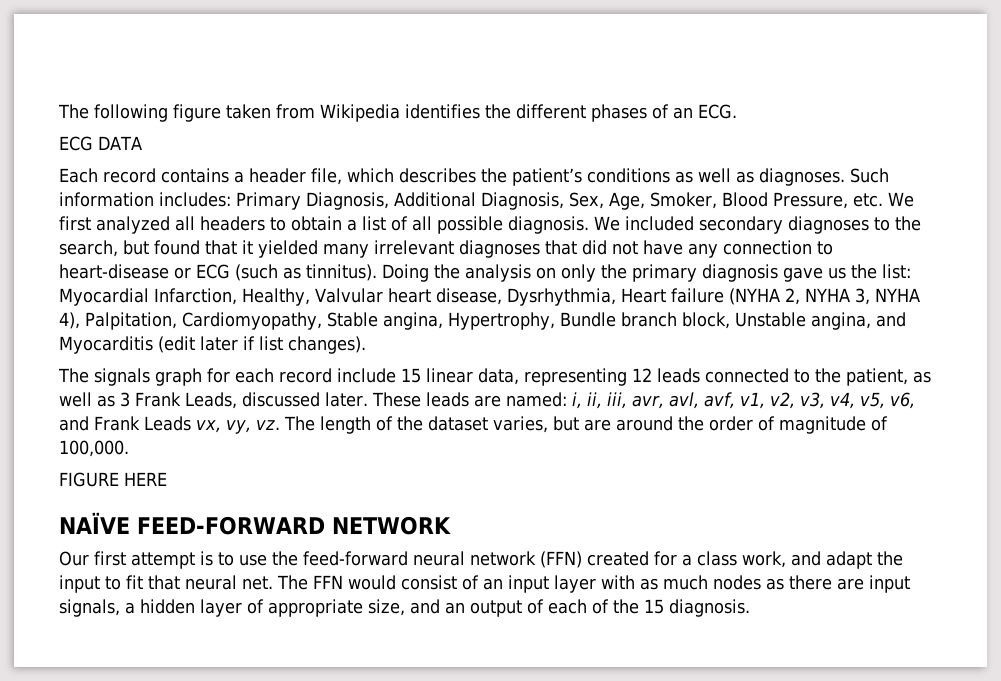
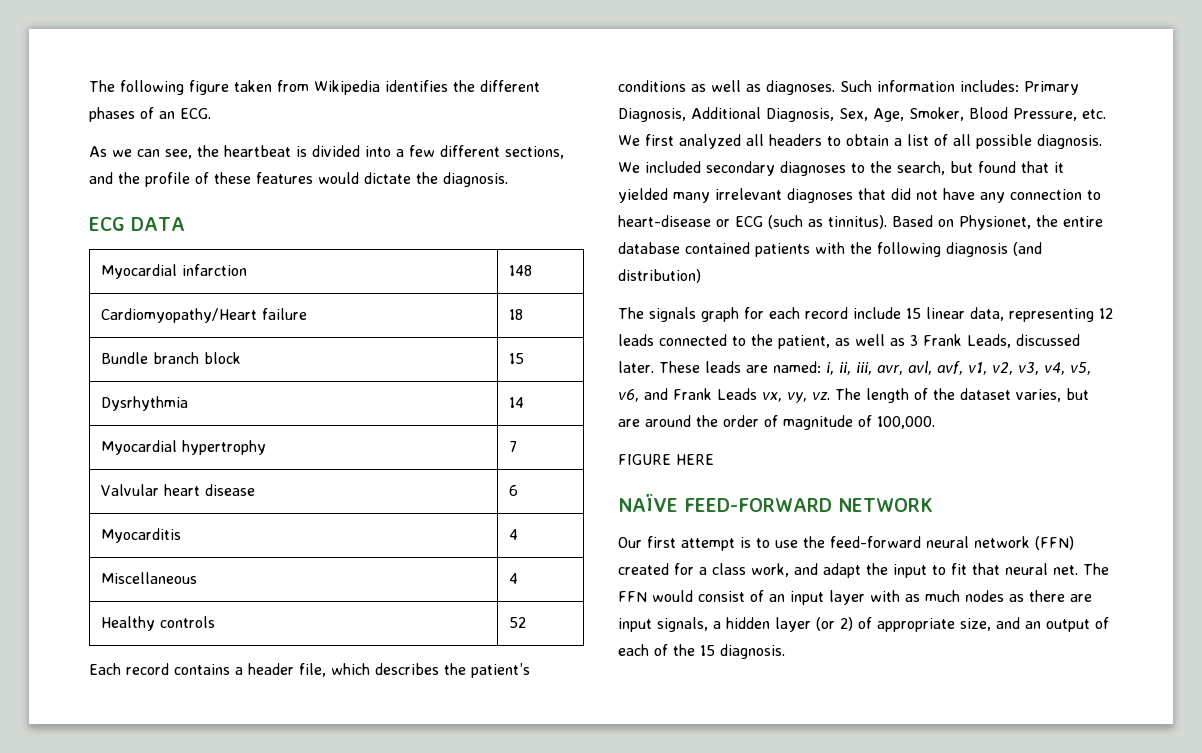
[59,136,142,151] ECG DATA -> [89,145,564,159] [89,172,508,187] [89,217,185,231] [101,264,248,279] [509,265,533,276] [101,308,308,323] [509,309,524,320] [101,352,242,364] [509,353,525,364] [101,396,189,411] [509,397,525,408] [101,440,267,455] [509,441,518,452] [101,484,256,496] [509,485,519,496] [101,528,182,543] [509,529,519,540] [101,572,198,584] [509,573,519,584] [101,616,216,631] [509,617,527,628] As we can see, the heartbeat is divided into a few different sections, and the profile of these features would dictate the diagnosis. // ECG DATA // Myocardial infarction | 148 // Cardiomyopathy/Heart failure | 18 // Bundle branch block | 15 // Dysrhythmia | 14 // Myocardial hypertrophy | 7 // Valvular heart disease | 6 // Myocarditis | 4 // Miscellaneous | 4 // Healthy controls | 52
[382,264,911,282] [59,288,920,306] [59,312,906,330] [59,336,366,354] Doing the analysis on only the primary diagnosis gave us the list: Myocardial Infarction, Healthy, Valvular heart disease, Dysrhythmia, Heart failure (NYHA 2, NYHA 3, NYHA 4), Palpitation, Cardiomyopathy, Stable angina, Hypertrophy, Bundle branch block, Unstable angina, and Myocarditis (edit later if list changes). -> [892,215,1103,230] [618,242,1042,257] [618,269,701,283] Based on Physionet, the entire database contained patients with the following diagnosis (and distribution)
(242, 608) none -> [816,617,853,631] (or 2)

